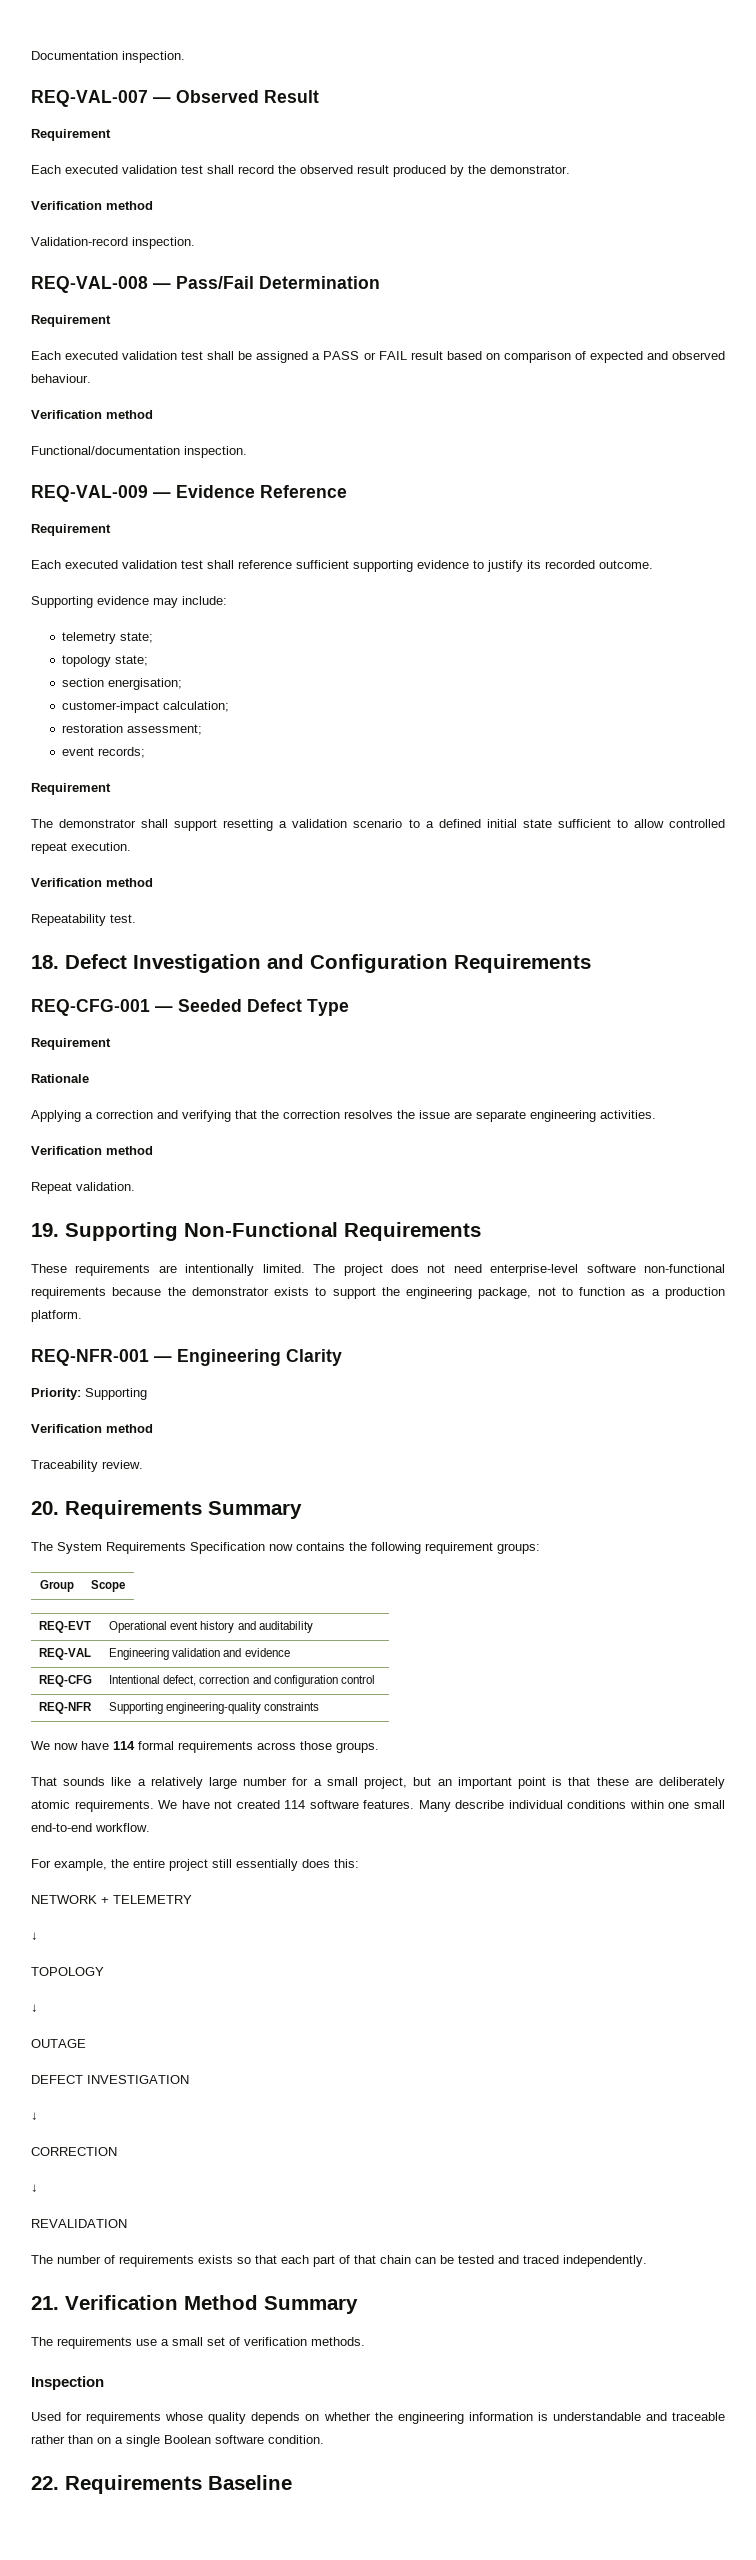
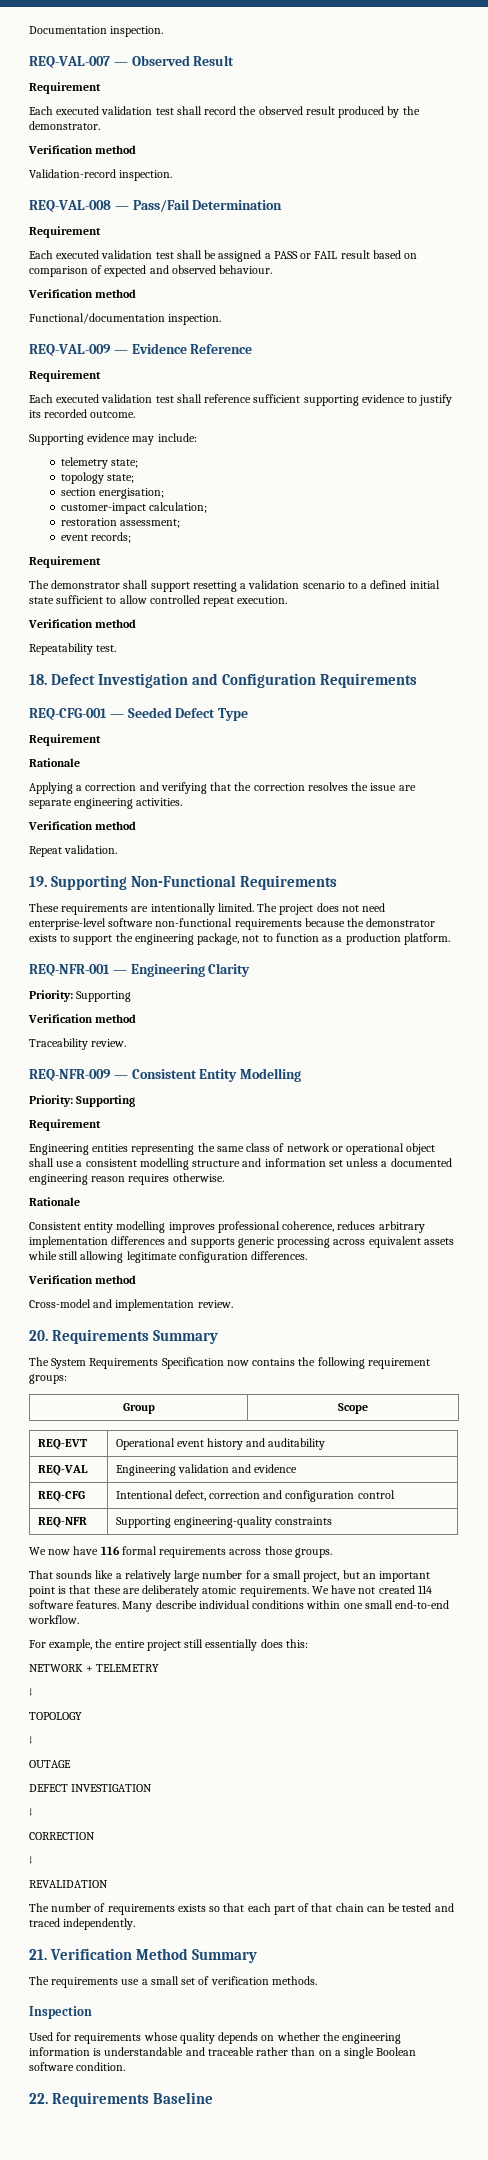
(143, 1464) none -> [29,1068,302,1082] [29,1095,136,1107] [29,1119,101,1131] [29,1143,436,1155] [29,1158,452,1170] [29,1173,224,1185] [29,1197,80,1206] [29,1221,425,1233] [29,1236,454,1248] [28,1251,308,1263] [28,1275,137,1284] [29,1299,233,1311] // REQ-NFR-009 — Consistent Entity Modelling // Priority: Supporting // Requirement // Engineering entities representing the same class of network or operational object shall use a consistent modelling structure and information set unless a documented engineering reason requires otherwise. // Rationale // Consistent entity modelling improves professional coherence, reduces arbitrary implementation differences and supports generic processing across equivalent assets while still allowing legitimate configuration differences. // Verification method // Cross-model and implementation review.
[113,1741,135,1750] 114 -> [100,1546,120,1555] 116

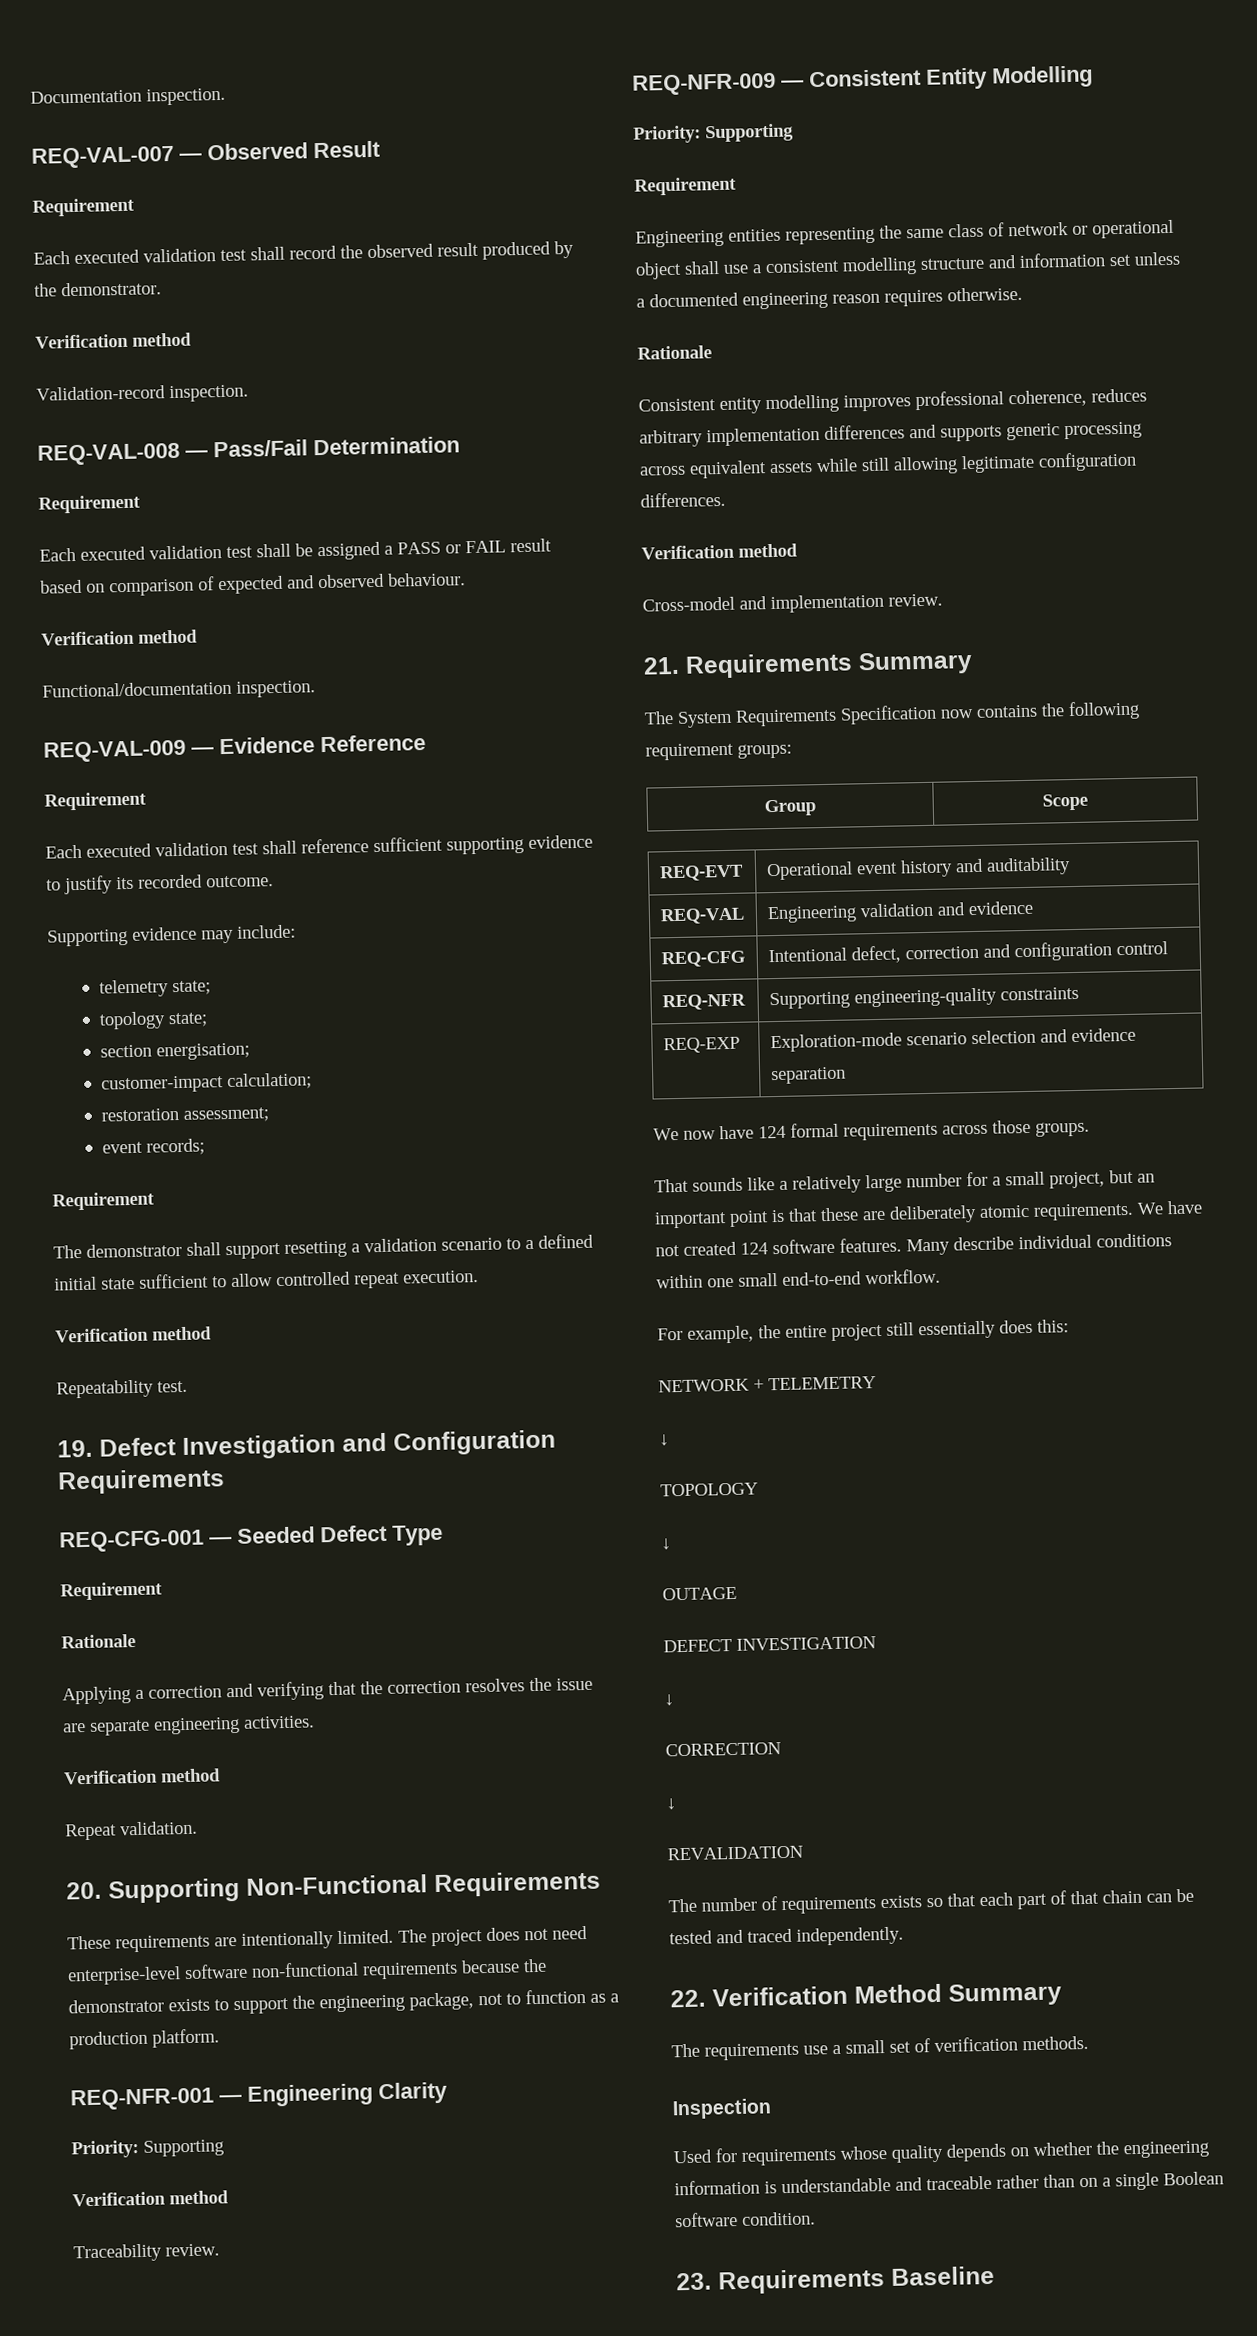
[29,674,47,685] 18. -> [57,1439,93,1458] 19.
[29,876,47,887] 19. -> [66,1881,102,1900] 20.
[29,1330,48,1341] 20. -> [643,656,680,675] 21.
(332, 1521) none -> [662,1036,740,1054] [769,1027,1136,1053] [770,1066,846,1085] // REQ-EXP | Exploration-mode scenario selection and evidence separation
[100,1546,120,1555] 116 -> [758,1125,786,1139] 124
[417,1585,432,1594] 114 -> [740,1242,768,1255] 124
[29,1949,47,1960] 21. -> [670,1989,706,2008] 22.
[29,2093,48,2104] 22. -> [676,2272,712,2291] 23.

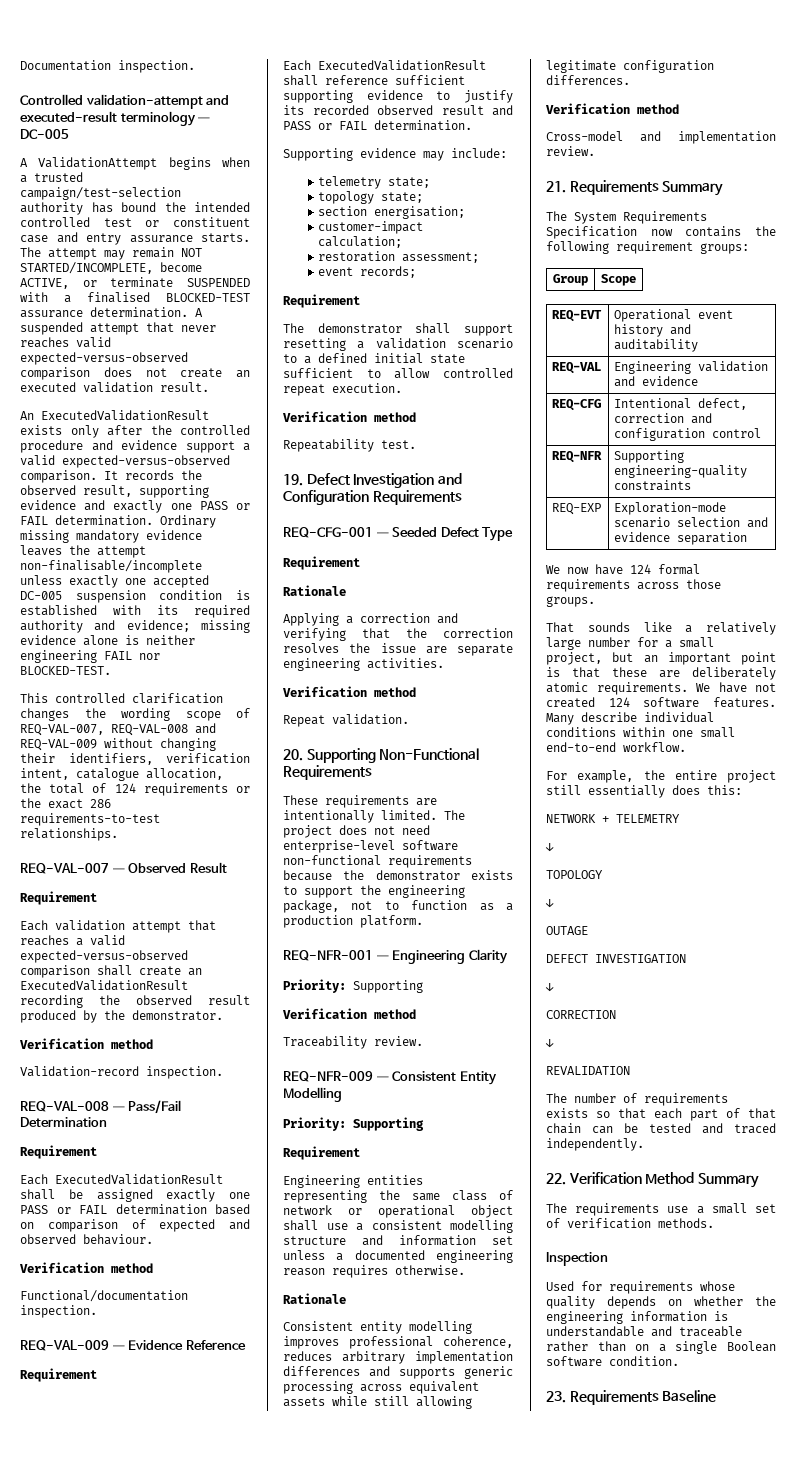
(226, 96) none -> [20,94,230,109] [20,111,211,126] [20,129,69,139] [20,157,251,170] [20,172,83,183] [20,187,181,200] [20,202,250,215] [20,217,250,227] [20,232,250,245] [20,247,202,260] [20,262,202,274] [20,277,250,289] [20,292,250,303] [20,307,203,318] [20,322,216,335] [20,337,111,348] [20,352,188,365] [20,367,250,380] [20,382,209,393] [20,410,209,421] [20,425,250,438] [20,440,250,453] [20,455,230,468] [20,470,202,483] [20,485,209,498] [20,500,250,513] [20,515,216,528] [20,530,202,543] [20,545,146,558] [20,560,202,573] [20,575,209,588] [20,590,250,603] [20,605,250,618] [20,620,250,633] [20,635,195,646] [20,650,160,663] [20,666,111,675] [20,693,223,704] [20,708,250,721] [20,723,216,736] [20,738,216,751] [20,753,250,765] [20,768,223,781] [20,783,250,796] [20,798,111,809] [20,813,160,826] [20,828,118,841] // Controlled validation-attempt and executed-result terminology — DC-005 // A ValidationAttempt begins when a trusted campaign/test-selection authority has bound the intended controlled test or constituent case and entry assurance starts. The attempt may remain NOT STARTED/INCOMPLETE, become ACTIVE, or terminate SUSPENDED with a finalised BLOCKED-TEST assurance determination. A suspended attempt that never reaches valid expected-versus-observed comparison does not create an executed validation result. // An ExecutedValidationResult exists only after the controlled procedure and evidence support a valid expected-versus-observed comparison. It records the observed result, supporting evidence and exactly one PASS or FAIL determination. Ordinary missing mandatory evidence leaves the attempt non-finalisable/incomplete unless exactly one accepted DC-005 suspension condition is established with its required authority and evidence; missing evidence alone is neither engineering FAIL nor BLOCKED-TEST. // This controlled clarification changes the wording scope of REQ-VAL-007, REQ-VAL-008 and REQ-VAL-009 without changing their identifiers, verification intent, catalogue allocation, the total of 124 requirements or the exact 286 requirements-to-test relationships.
[74,245,337,264] executed validation test shall record -> [55,920,216,933] [20,935,125,946] [20,950,188,963] [20,965,202,978] [20,980,188,991] [20,995,83,1008] validation attempt that reaches a valid expected-versus-observed comparison shall create an ExecutedValidationResult recording
[80,545,253,561] executed validation test -> [55,1174,223,1185] ExecutedValidationResult
[384,538,552,555] a PASS or FAIL result -> [166,1189,250,1202] [20,1204,207,1215] exactly one PASS or FAIL determination
[86,841,259,858] executed validation test -> [318,60,486,71] ExecutedValidationResult
[206,875,274,888] outcome. -> [377,105,513,116] [283,120,472,131] observed result and PASS or FAIL determination.

